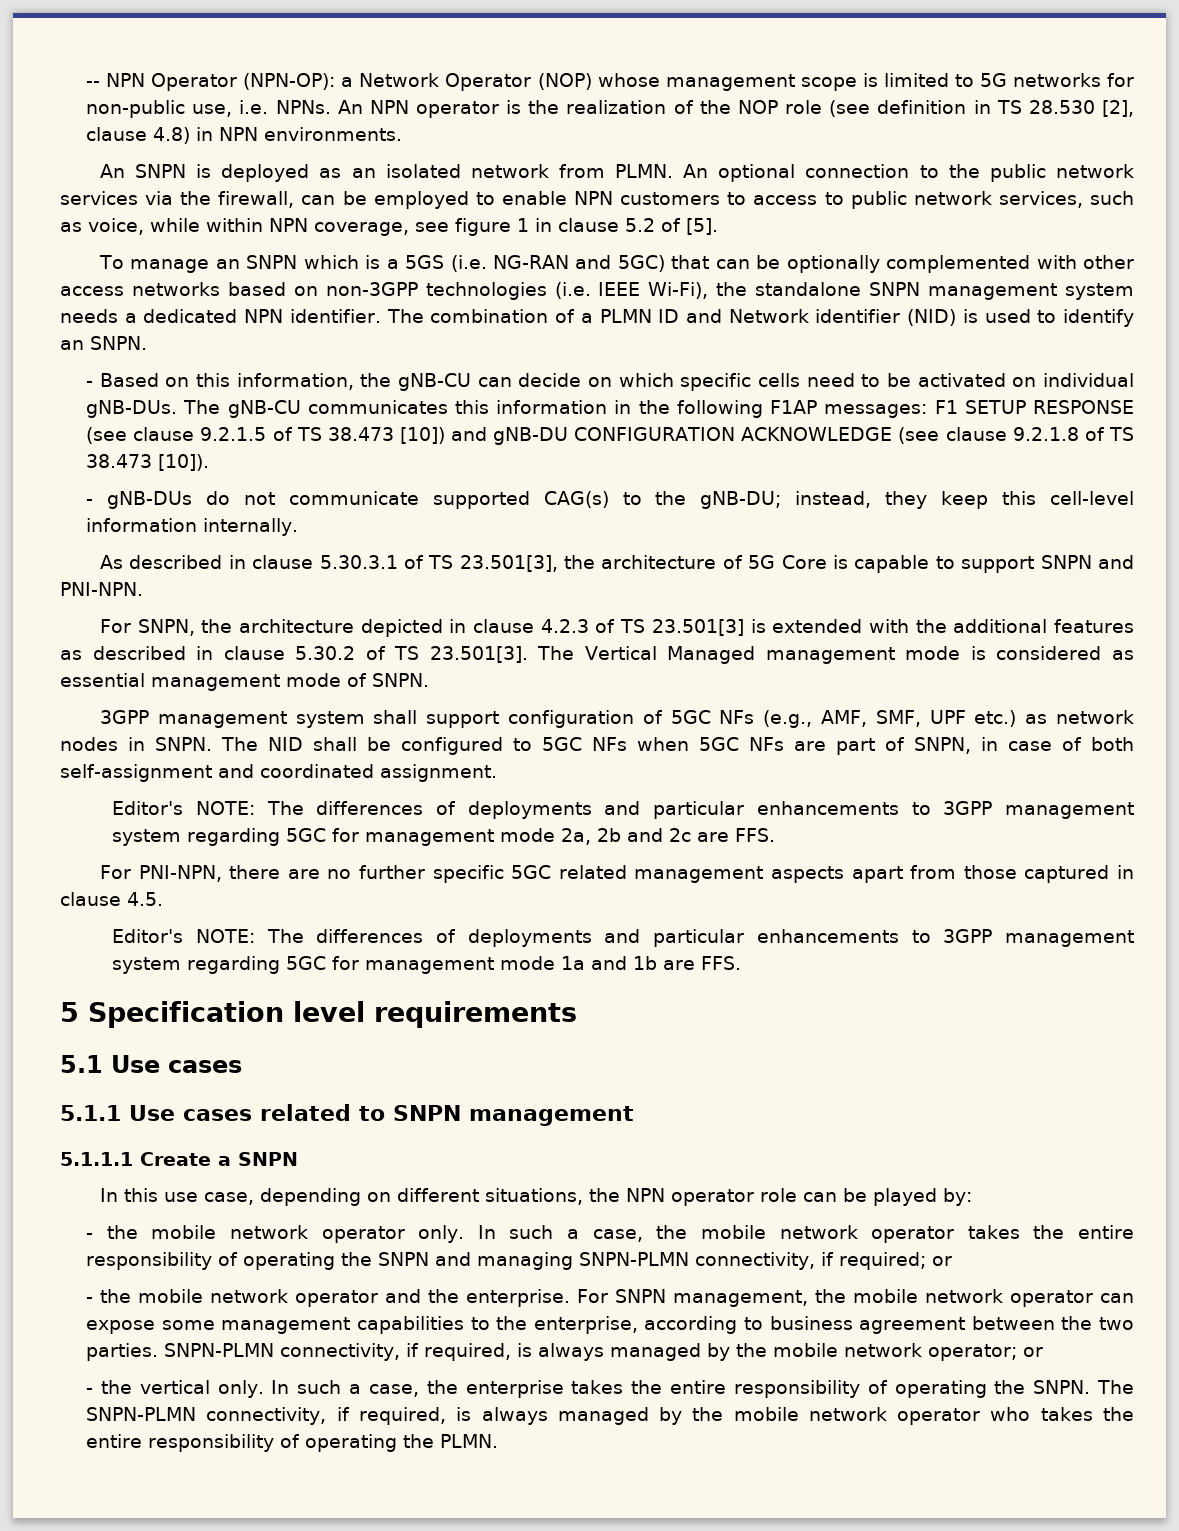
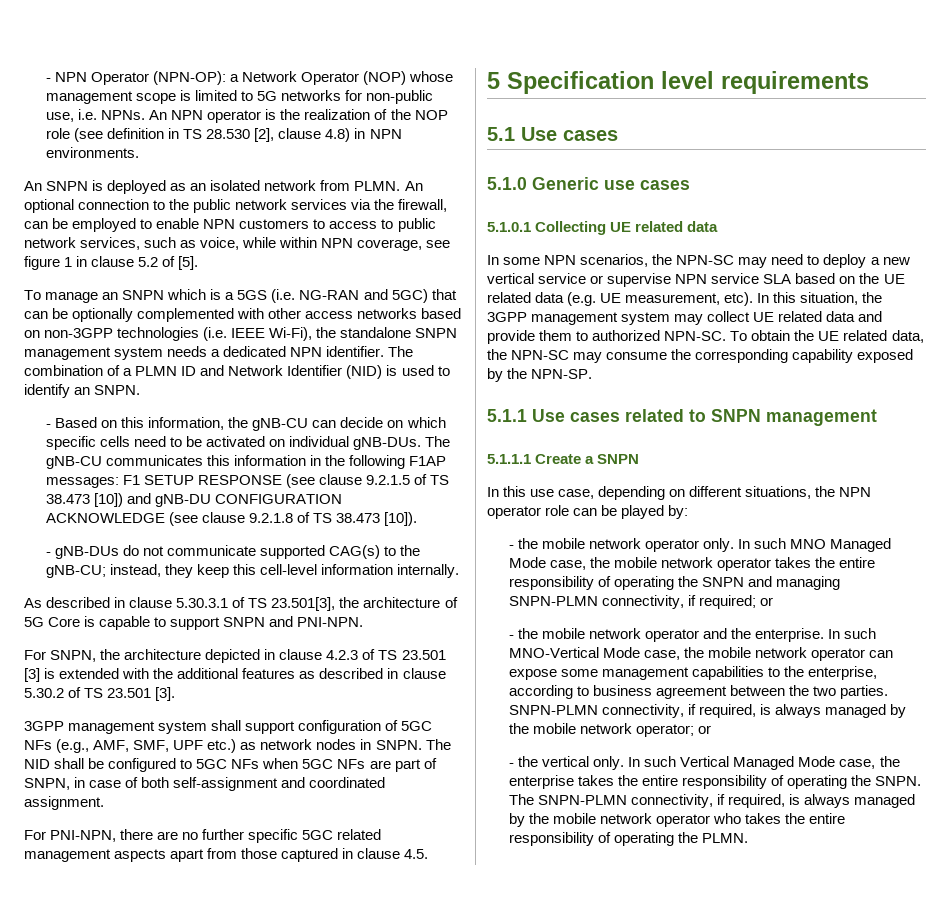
[86,81,101,87] -- -> [46,78,52,82] -
[815,309,901,323] identifier -> [287,365,343,376] Identifier
[700,491,782,509] gNB-DU; -> [46,565,107,578] gNB-CU;
[651,619,744,636] 23.501[3] -> [401,650,446,660] [24,668,40,682] 23.501 [3]
[429,646,1134,664] [60,673,429,691] 23.501[3]. The Vertical Managed management mode is considered as essential management mode of SNPN. -> [107,687,176,701] 23.501 [3].
[112,801,1134,819] [112,828,776,846] // Editor's NOTE: The differences of deployments and particular enhancements to 3GPP management system regarding 5GC for management mode 2a, 2b and 2c are FFS. -> (104, 803) none
[112,929,1134,947] [112,956,742,974] // Editor's NOTE: The differences of deployments and particular enhancements to 3GPP management system regarding 5GC for management mode 1a and 1b are FFS. -> (429, 854) none
(242, 1066) none -> [487,177,690,190] [487,221,719,235] [487,254,910,268] [487,273,905,287] [487,292,883,306] [487,311,883,325] [487,330,924,344] [487,349,914,363] [487,368,593,382] // 5.1.0 Generic use cases // 5.1.0.1 Collecting UE related data // In some NPN scenarios, the NPN-SC may need to deploy a new vertical service or supervise NPN service SLA based on the UE related data (e.g. UE measurement, etc). In this situation, the 3GPP management system may collect UE related data and provide them to authorized NPN-SC. To obtain the UE related data, the NPN-SC may consume the corresponding capability exposed by the NPN-SP.
[567,1229,580,1239] a -> [790,538,892,552] [509,557,547,568] MNO Managed Mode
[577,1289,809,1307] For SNPN management, -> [828,628,877,639] [509,647,681,660] In such MNO-Vertical Mode case,
[349,1384,362,1394] a -> [680,756,836,770] Vertical Managed Mode

